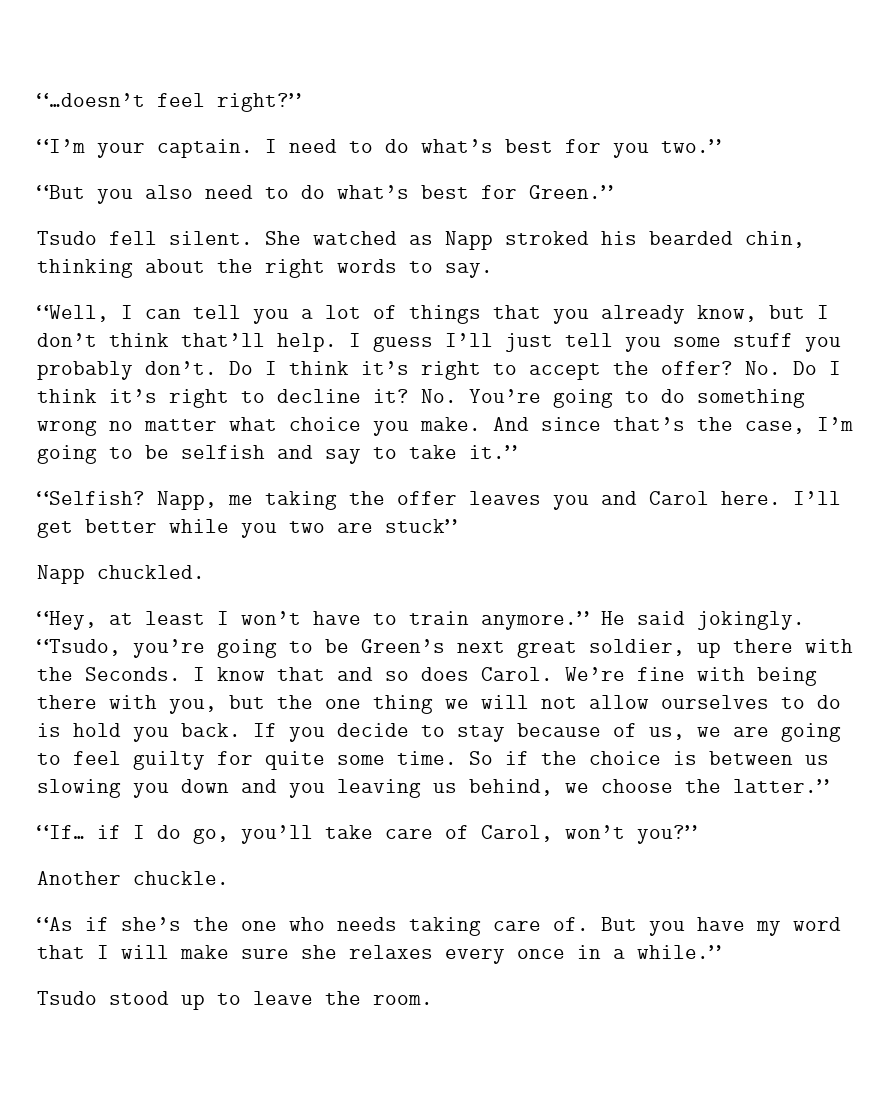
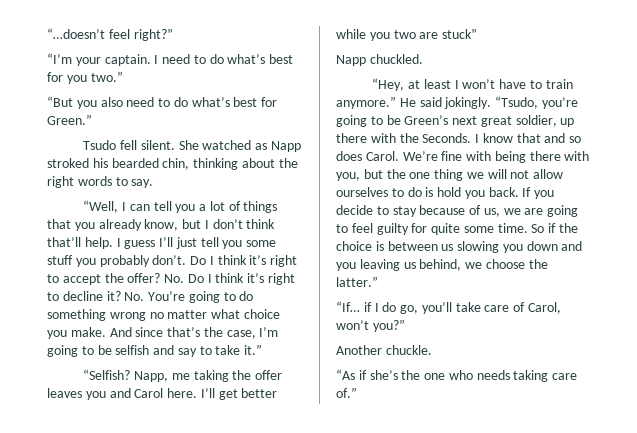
[553,917,841,936] [37,945,721,964] [37,991,433,1010] of. But you have my word that I will make sure she relaxes every once in a while.” // Tsudo stood up to leave the room. -> [336,387,357,398] of.”

